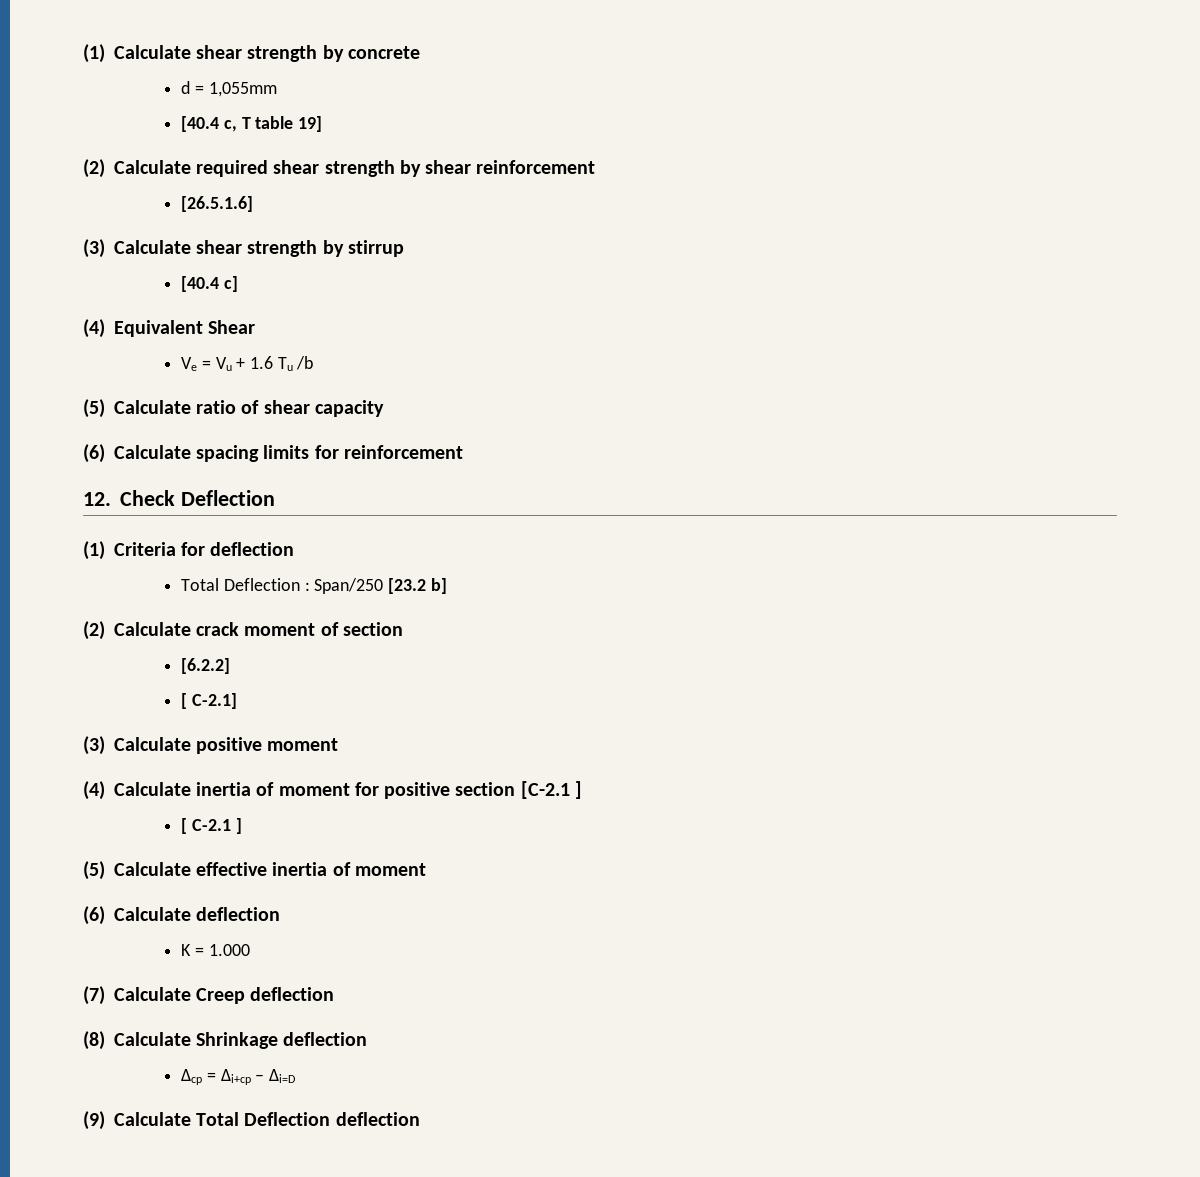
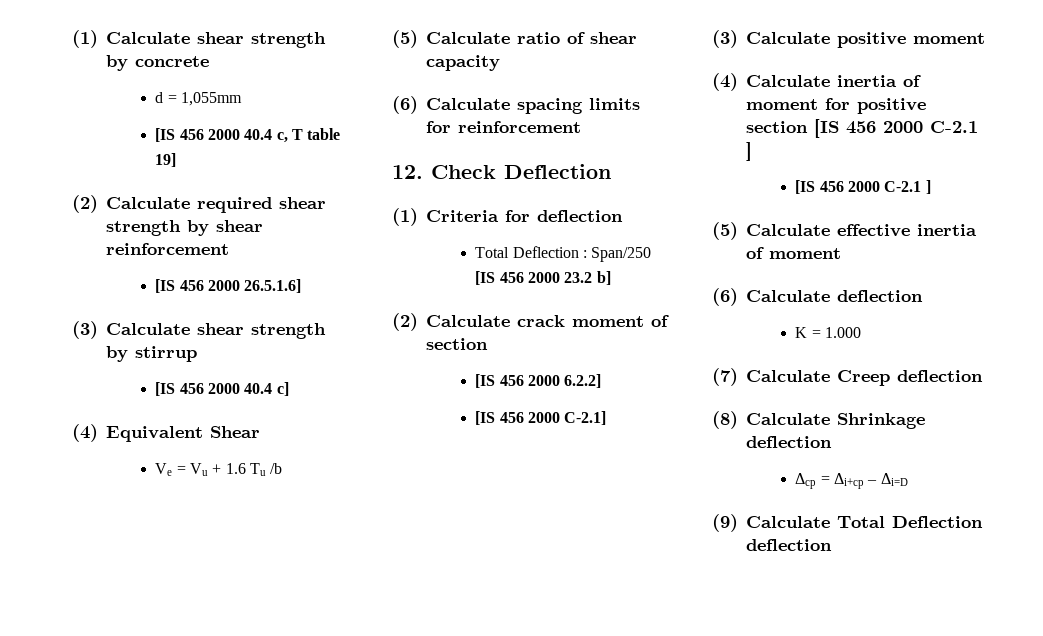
[181,116,220,132] [40.4 -> [155,128,273,142] [IS 456 2000 40.4
[181,196,254,212] [26.5.1.6] -> [155,279,302,293] [IS 456 2000 26.5.1.6]
[181,276,220,292] [40.4 -> [155,382,273,396] [IS 456 2000 40.4
[387,578,426,594] [23.2 -> [475,271,593,285] [IS 456 2000 23.2
[181,658,231,674] [181,693,188,709] [6.2.2] // [ -> [475,374,602,388] [475,411,561,425] [IS 456 2000 6.2.2] // [IS 456 2000
[520,781,582,799] [181,818,188,834] [C-2.1 ] // [ -> [814,119,978,138] [746,142,752,161] [795,180,881,194] [IS 456 2000 C-2.1 ] // [IS 456 2000

